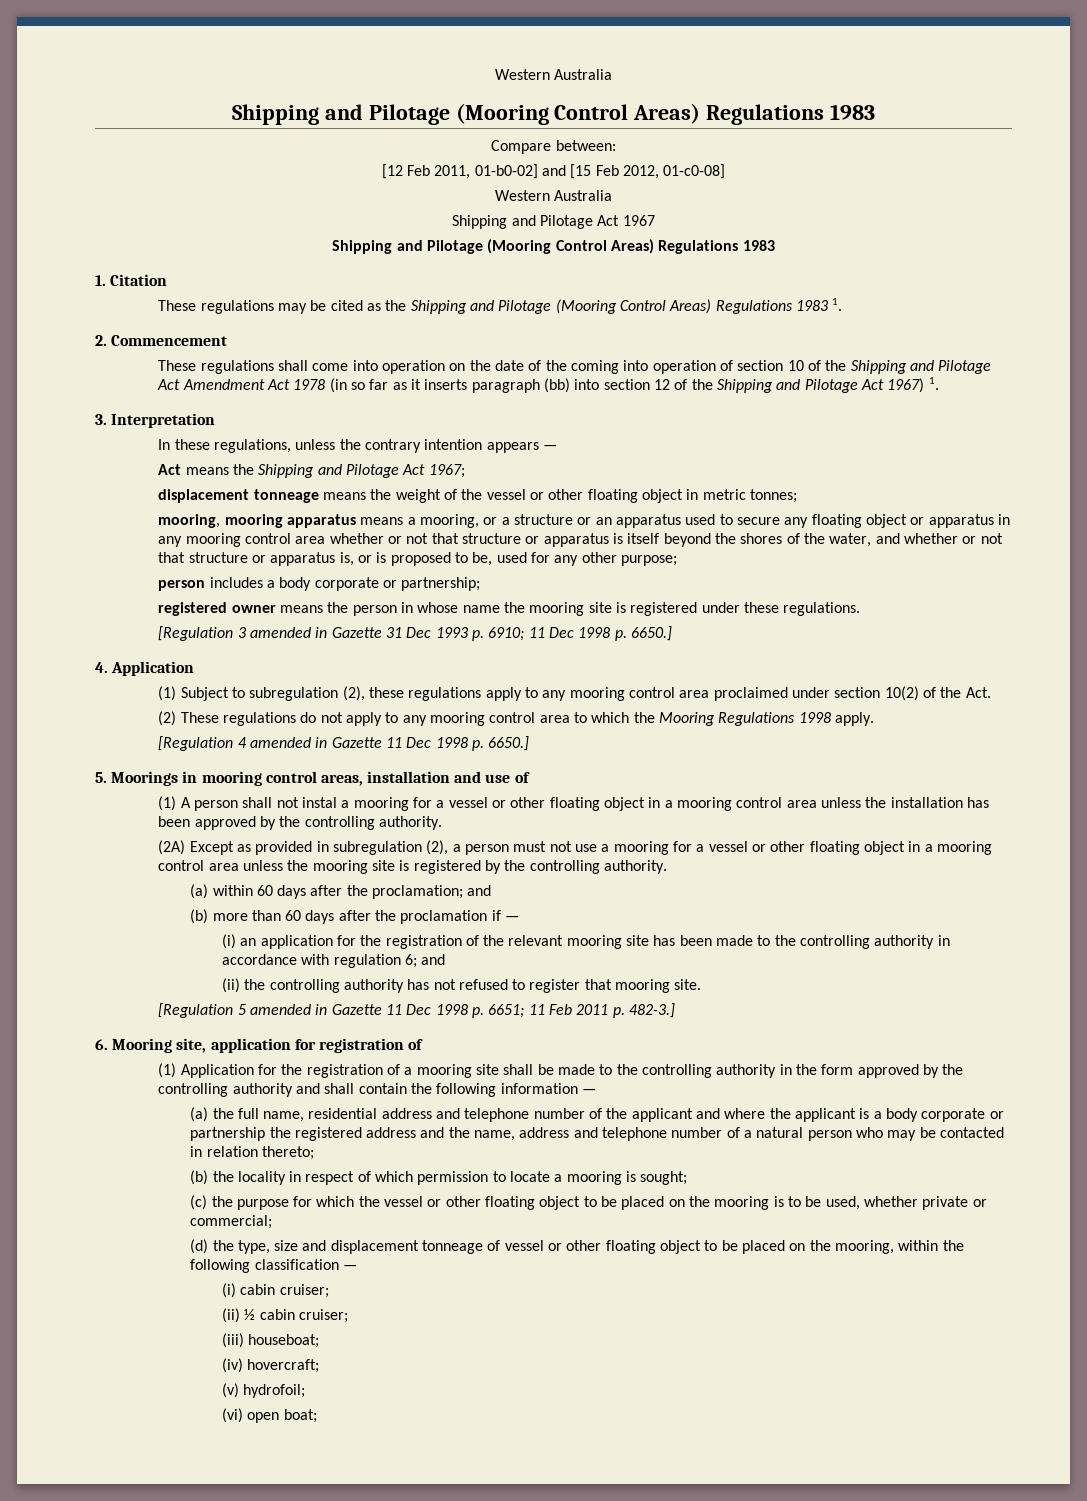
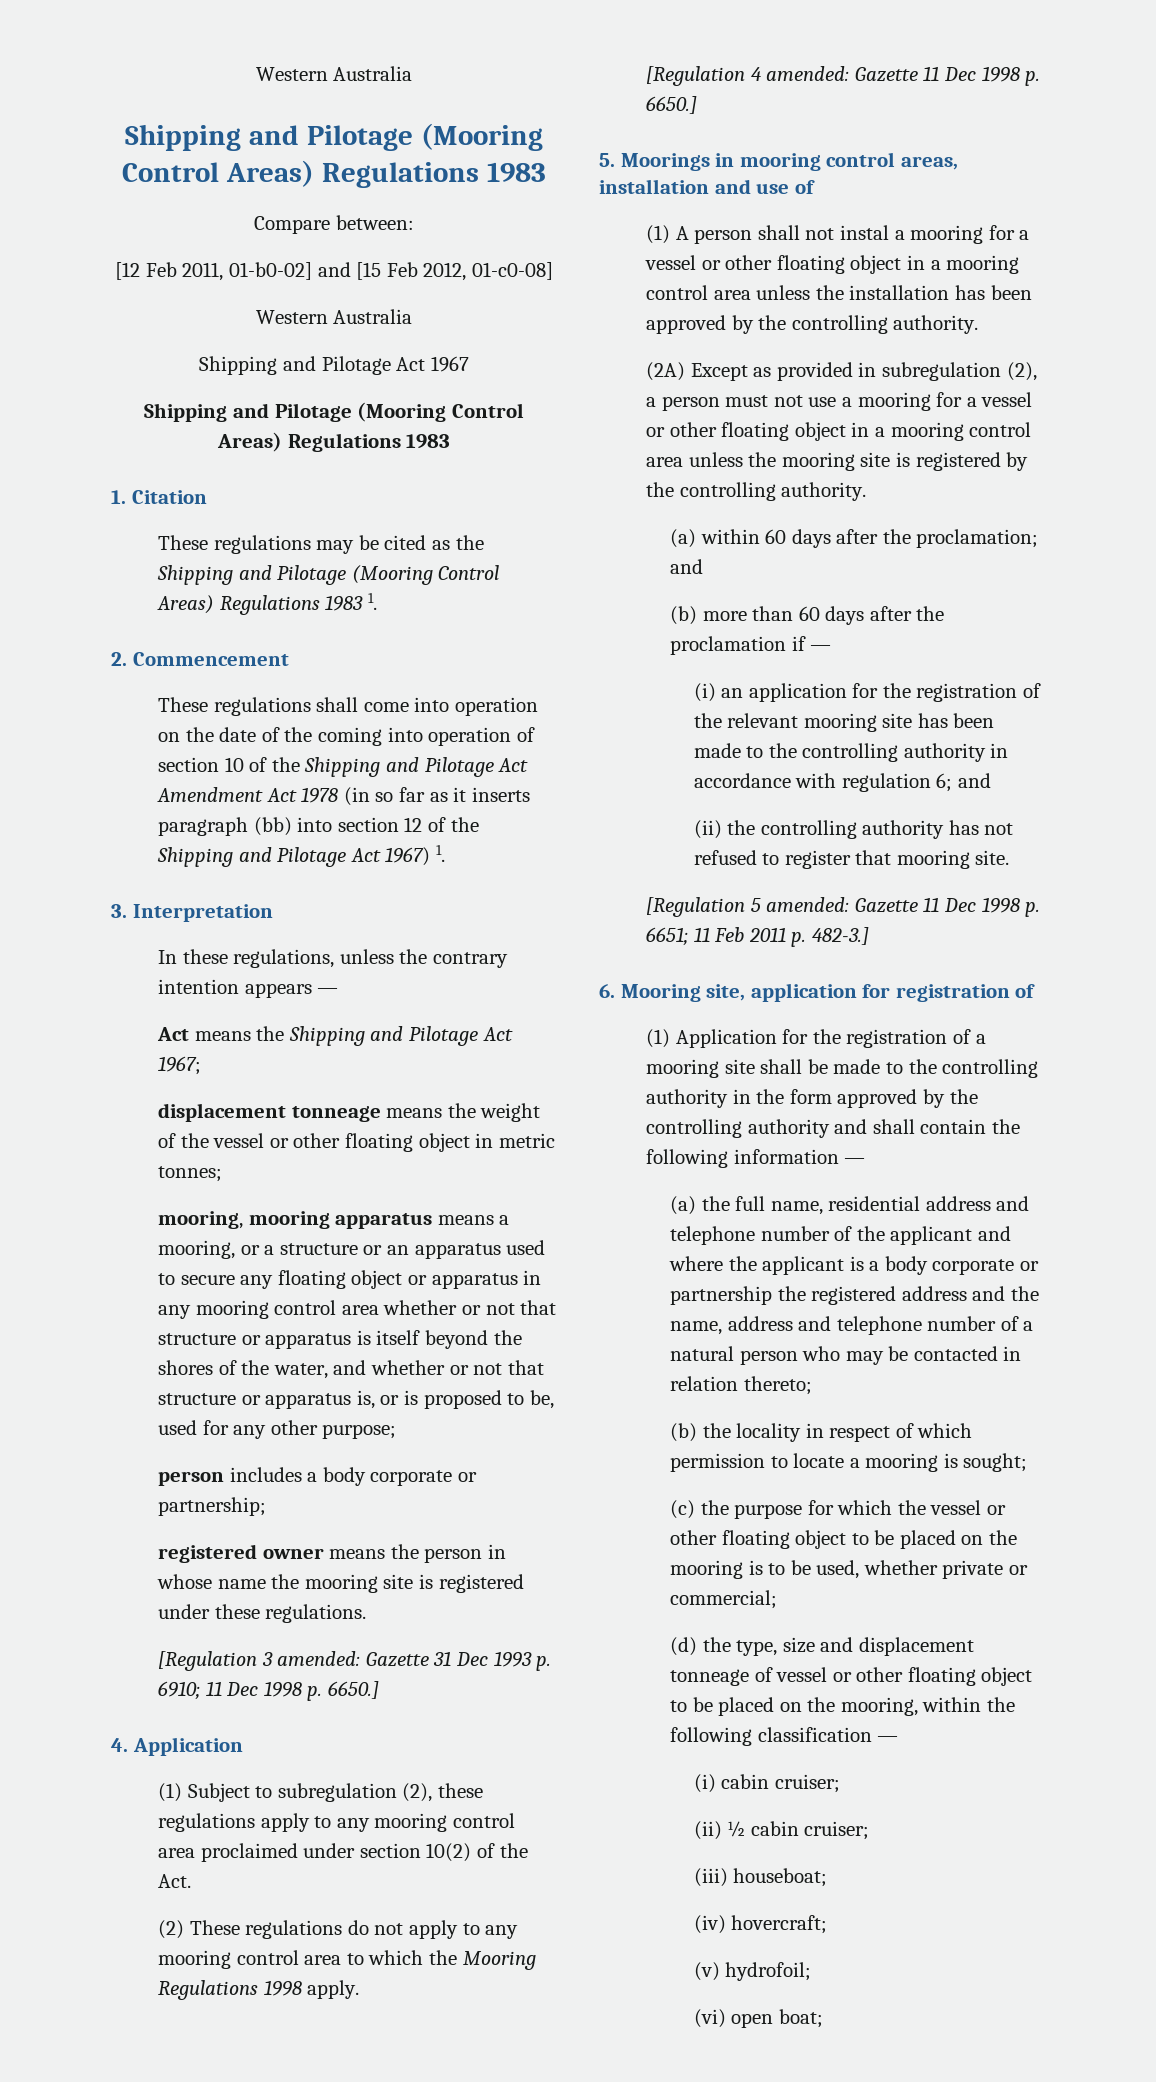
[250,627,328,638] amended in -> [277,1651,361,1666] amended:
[250,737,328,748] amended in -> [766,66,850,81] amended:
[250,1004,328,1015] amended in -> [766,897,850,912] amended:

